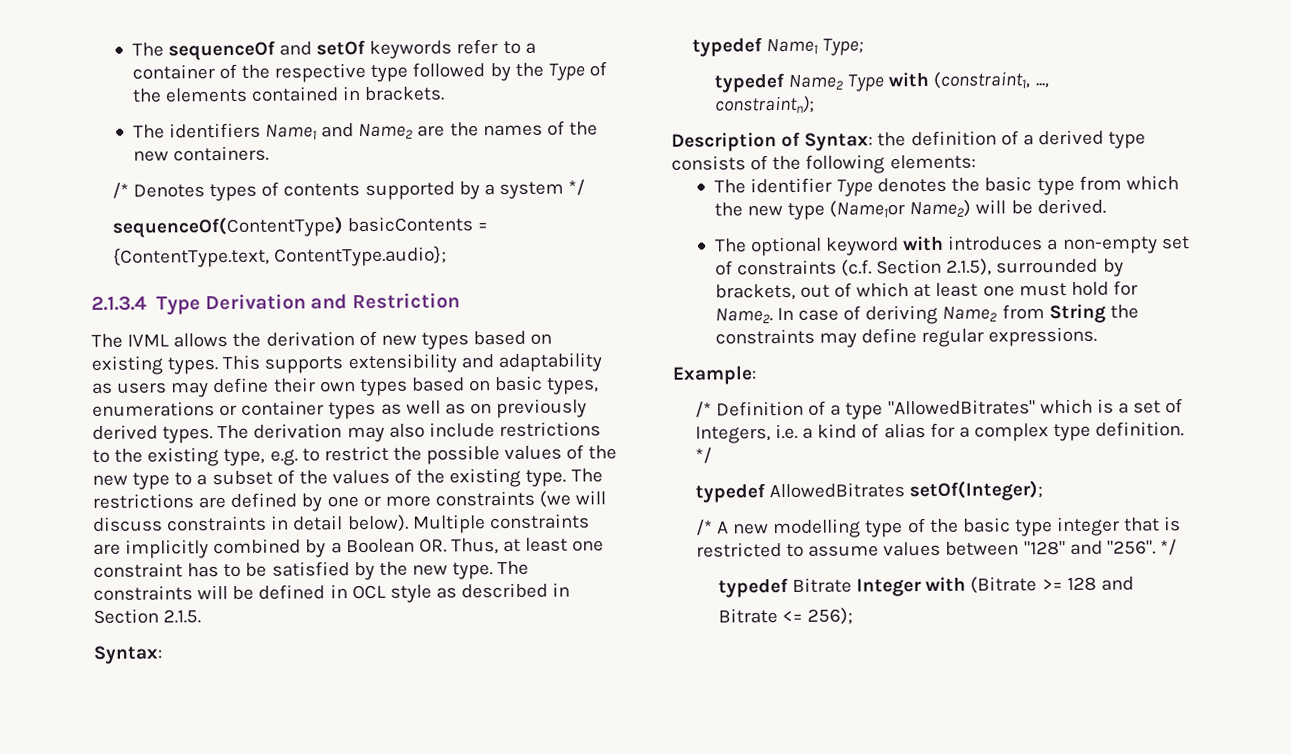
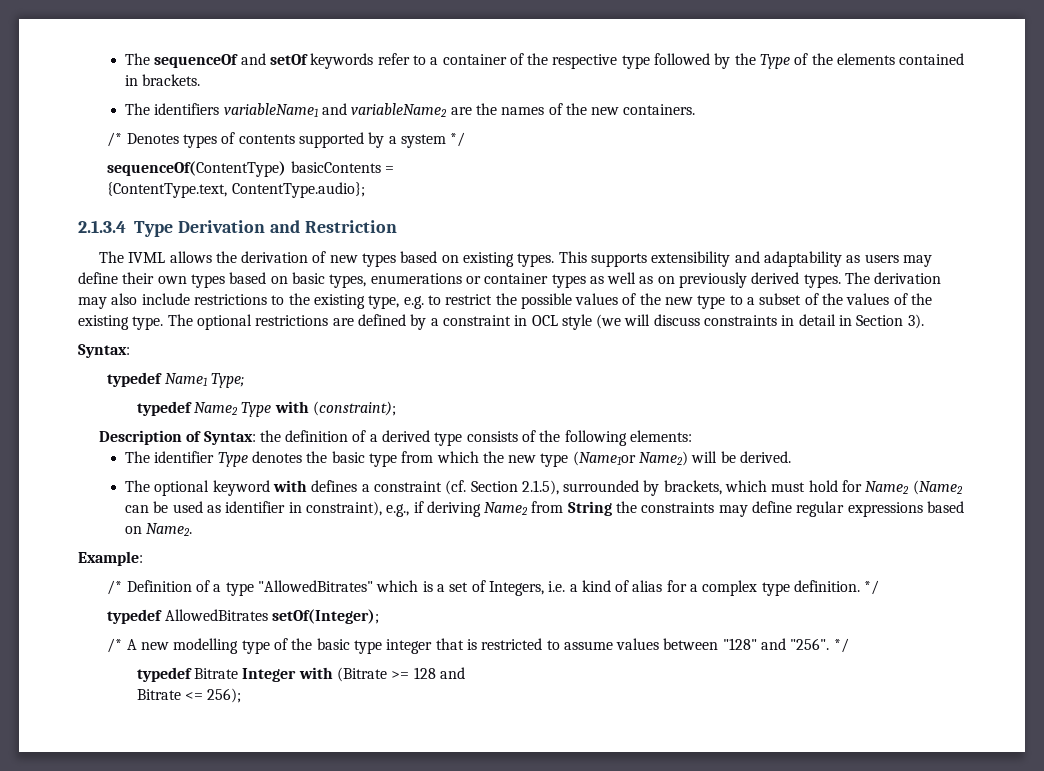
[265,123,414,140] Name1 and Name2 -> [223,103,448,117] variableName1 and variableName2
(603, 475) none -> [196,314,252,330] optional
[326,490,535,508] one or more constraints -> [430,314,592,330] a constraint in OCL style
[346,513,590,534] [93,537,605,559] [93,560,530,581] [93,582,549,603] below). Multiple constraints are implicitly combined by a Boolean OR. Thus, at least one constraint has to be satisfied by the new type. The constraints will be defined in OCL style as described -> (836, 320) none
[163,609,202,624] 2.1.5. -> [907,314,924,329] 3).
[933,71,1049,89] [713,95,815,114] (constraint1, ..., // constraintn); -> [312,401,396,416] (constraint);
[947,235,1190,255] [714,259,873,277] introduces a non-empty set of constraints (c.f. -> [311,480,467,495] defines a constraint (cf.
[799,280,1139,298] [714,305,862,324] out of which at least one must hold for Name2. In case of -> [725,480,963,495] [124,501,424,517] which must hold for Name2 (Name2 can be used as identifier in constraint), e.g., if
[988,326,1098,347] expressions. -> [847,501,965,517] [124,523,193,536] expressions based on Name2.

